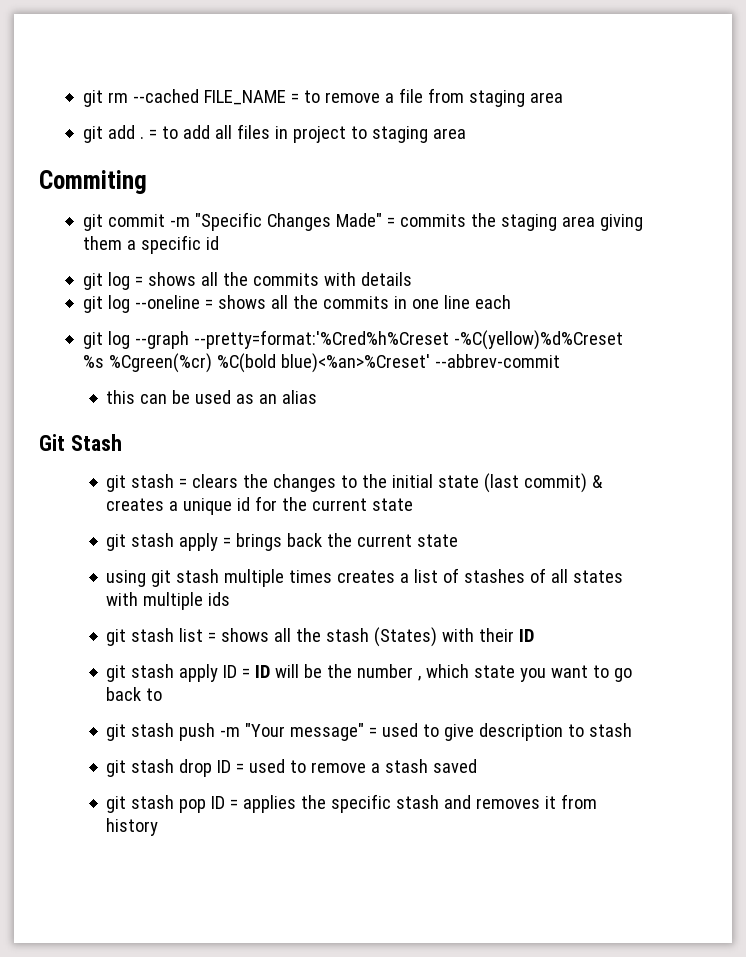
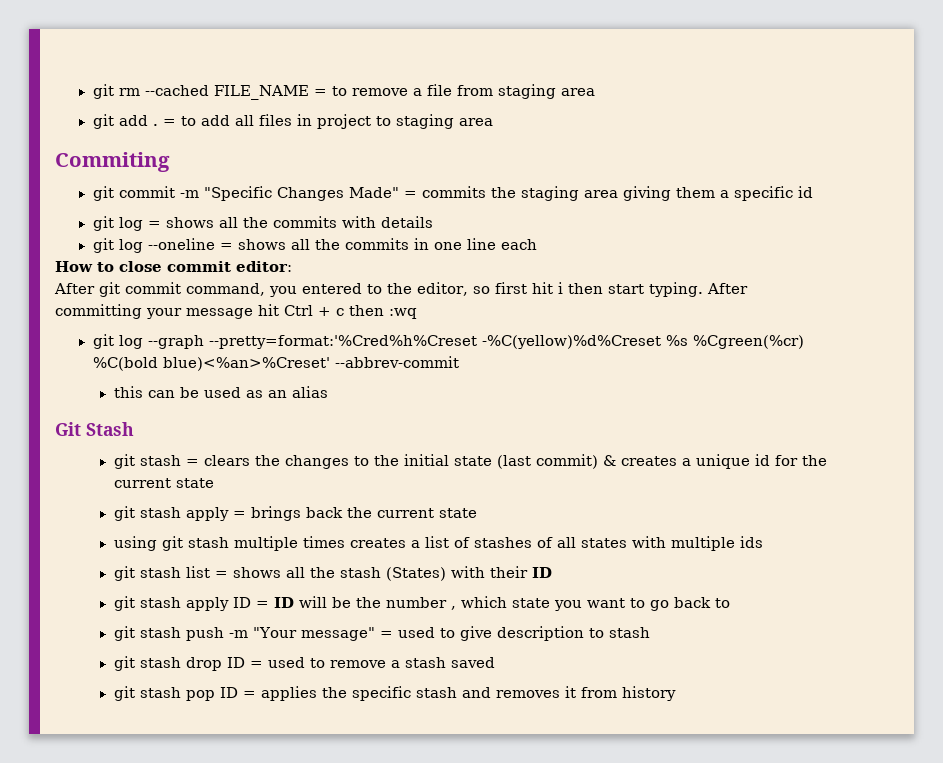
(511, 302) none -> [55,261,292,272] [54,282,748,297] [55,304,417,319] // How to close commit editor: // After git commit command, you entered to the editor, so first hit i then start typing. After committing your message hit Ctrl + c then :wq

